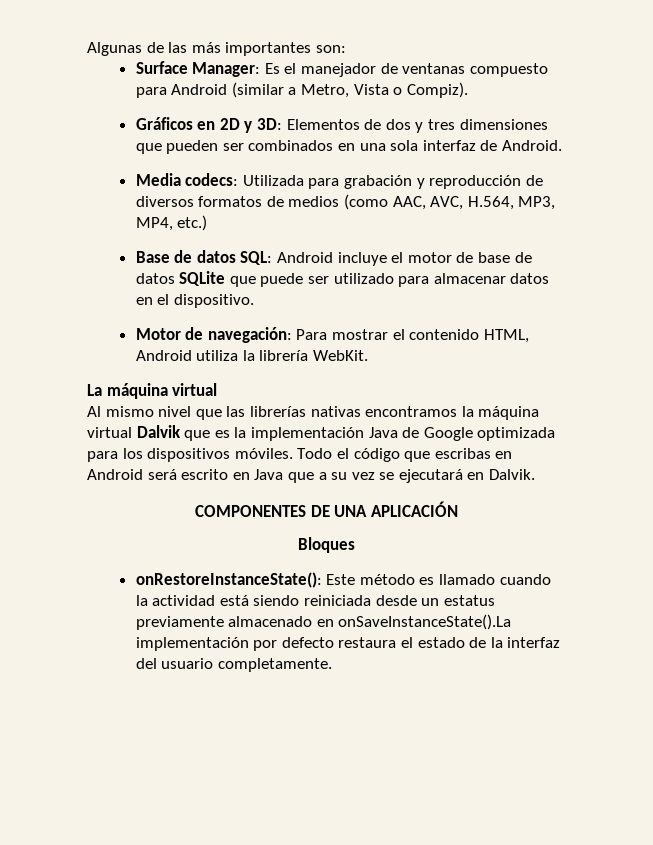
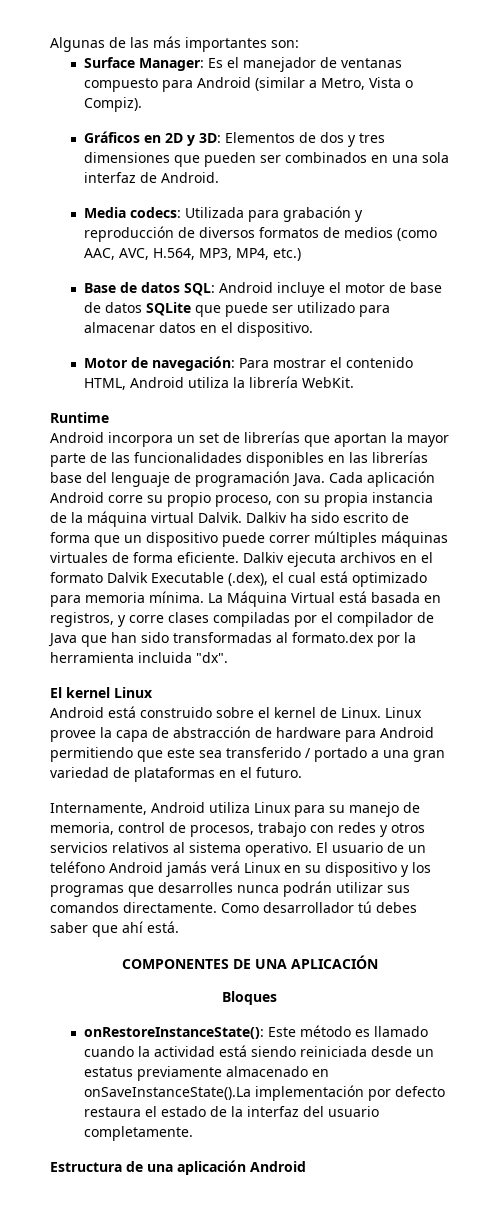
[87,383,218,399] [87,406,540,420] [87,425,556,441] [87,448,513,462] [87,469,536,483] La máquina virtual // Al mismo nivel que las librerías nativas encontramos la máquina virtual Dalvik que es la implementación Java de Google optimizada para los dispositivos móviles. Todo el código que escribas en Android será escrito en Java que a su vez se ejecutará en Dalvik. -> [50,412,109,423] [50,431,449,447] [50,451,428,467] [50,471,435,487] [50,492,433,507] [50,511,409,527] [50,531,448,547] [50,552,433,567] [50,571,427,587] [50,591,441,607] [50,612,434,627] [48,632,416,647] [50,652,228,663] [50,687,153,698] [50,706,422,718] [50,726,434,742] [50,747,445,762] [50,767,302,782] [50,802,420,817] [50,822,425,837] [50,842,426,857] [50,861,431,877] [50,881,410,897] [50,901,417,913] [50,921,179,937] Runtime // Android incorpora un set de librerías que aportan la mayor parte de las funcionalidades disponibles en las librerías base del lenguaje de programación Java. Cada aplicación Android corre su propio proceso, con su propia instancia de la máquina virtual Dalvik. Dalkiv ha sido escrito de forma que un dispositivo puede correr múltiples máquinas virtuales de forma eficiente. Dalkiv ejecuta archivos en el formato Dalvik Executable (.dex), el cual está optimizado para memoria mínima. La Máquina Virtual está basada en registros, y corre clases compiladas por el compilador de Java que han sido transformadas al formato.dex por la herramienta incluida "dx". // El kernel Linux // Android está construido sobre el kernel de Linux. Linux provee la capa de abstracción de hardware para Android permitiendo que este sea transferido / portado a una gran variedad de plataformas en el futuro. // Internamente, Android utiliza Linux para su manejo de memoria, control de procesos, trabajo con redes y otros servicios relativos al sistema operativo. El usuario de un teléfono Android jamás verá Linux en su dispositivo y los programas que desarrolles nunca podrán utilizar sus comandos directamente. Como desarrollador tú debes saber que ahí está.
(332, 665) none -> [50,1160,306,1175] // Estructura de una aplicación Android

